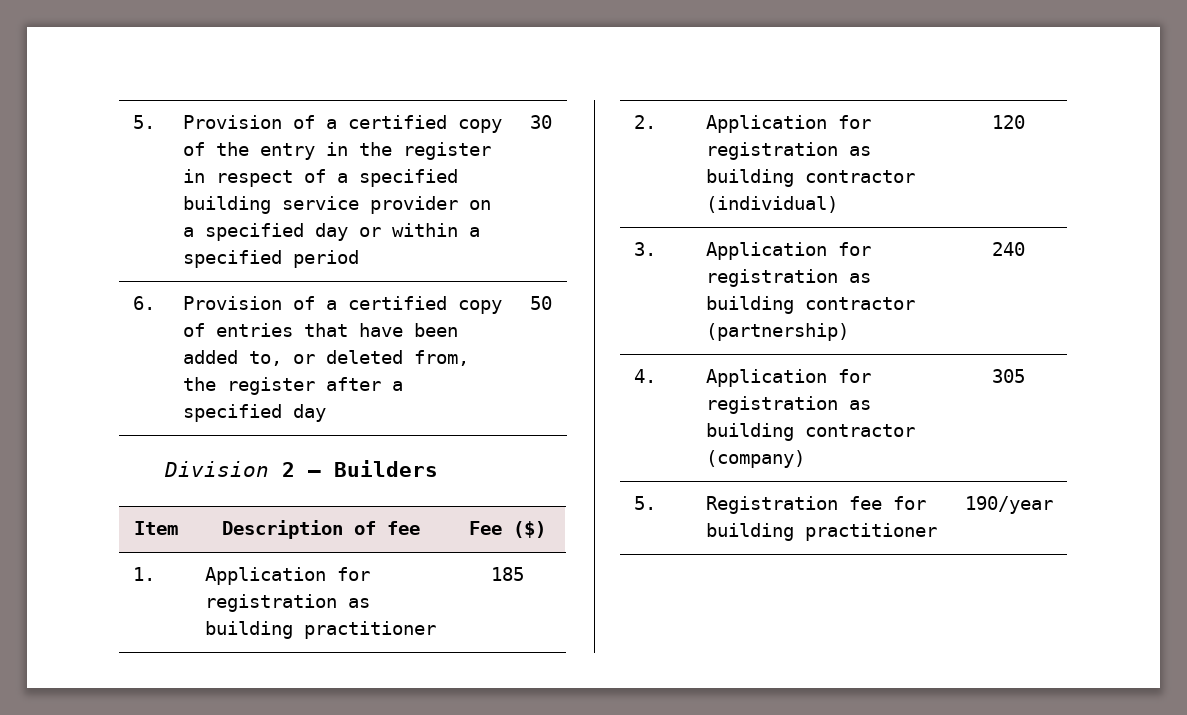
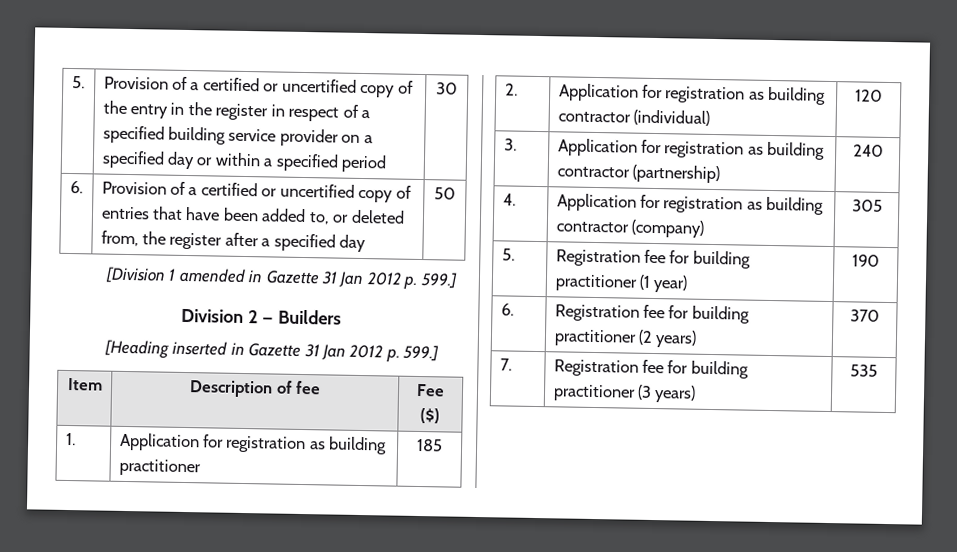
(447, 122) none -> [263,78,357,93] or uncertified
(447, 303) none -> [261,183,355,198] or uncertified
[163,460,438,477] Division 2 — Builders -> [104,266,458,289] [180,308,343,325] [103,339,440,362] [Division 1 amended in Gazette 31 Jan 2012 p. 599.] // Division 2 — Builders // [Heading inserted in Gazette 31 Jan 2012 p. 599.]
[964,496,1053,514] | 190/year -> [639,274,689,293] [852,254,880,267] [500,303,514,316] [554,304,750,324] [553,329,698,348] [850,309,880,322] [499,358,512,371] [553,359,749,379] [552,384,697,403] [850,364,878,377] (1 year) | 190 // 6. | Registration fee for building practitioner (2 years) | 370 // 7. | Registration fee for building practitioner (3 years) | 535

